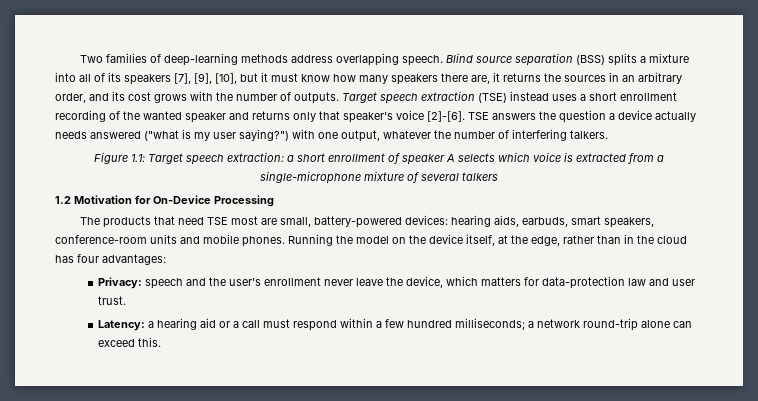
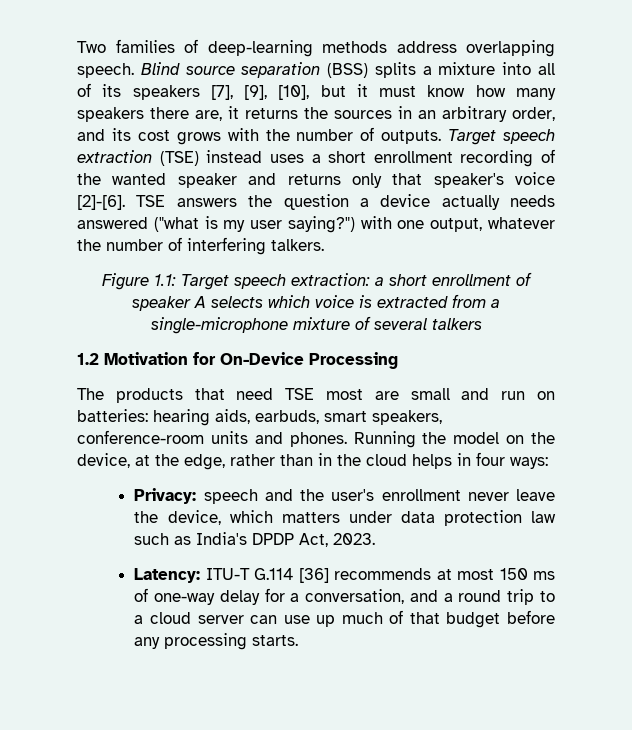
[279,215,448,228] small, battery-powered devices: -> [410,388,555,400] [77,409,148,422] small and run on batteries:
[203,234,239,244] mobile -> (283, 438) none
[429,234,495,246] device itself, -> [77,453,130,468] device,
[55,254,166,265] has four advantages: -> [412,452,548,469] helps in four ways:
[524,276,696,289] [98,296,127,305] [98,318,693,331] [98,337,162,347] for data-protection law and user trust. // Latency: a hearing aid or a call must respond within a few hundred milliseconds; a network round-trip alone can exceed this. -> [348,510,556,526] [134,532,376,547] [134,568,555,583] [134,588,555,605] [134,610,555,628] [134,633,299,650] under data protection law such as India's DPDP Act, 2023. // Latency: ITU-T G.114 [36] recommends at most 150 ms of one-way delay for a conversation, and a round trip to a cloud server can use up much of that budget before any processing starts.

